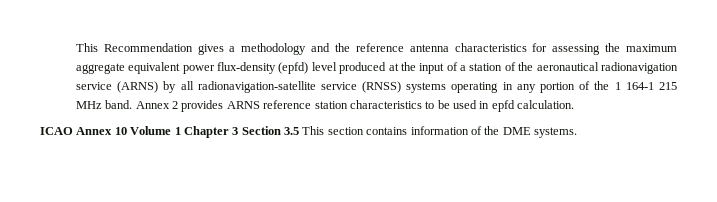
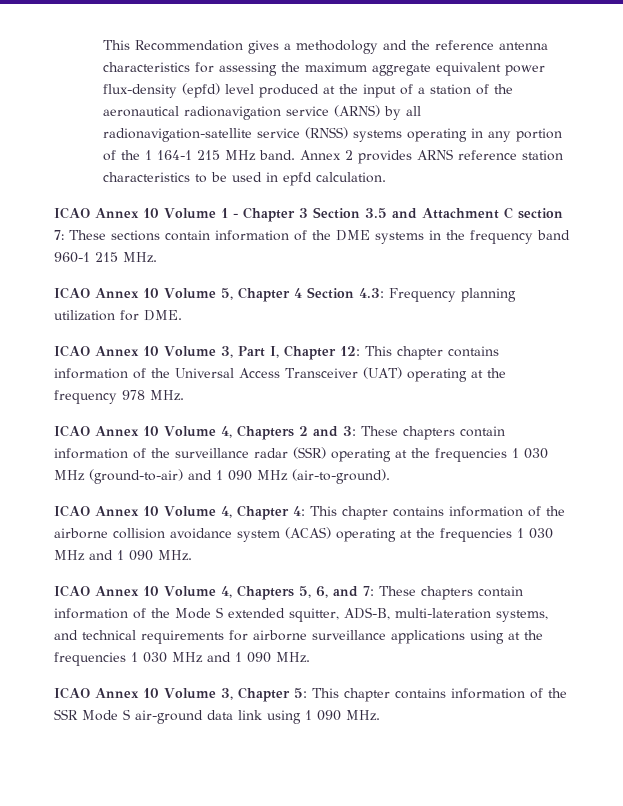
(181, 131) none -> [232,213,238,218] -
[302,126,577,138] This section contains information of the DME systems. -> [391,207,563,219] [54,230,570,244] [54,252,157,263] [54,287,516,302] [54,310,182,321] [54,345,499,360] [54,367,506,382] [54,390,184,404] [54,425,505,440] [54,447,548,462] [54,469,390,484] [54,505,565,520] [54,527,553,542] [54,550,192,561] [54,585,523,600] [54,607,548,622] [54,630,543,644] [54,652,310,666] [54,687,567,702] [54,709,380,724] and Attachment C section 7: These sections contain information of the DME systems in the frequency band 960-1 215 MHz. // ICAO Annex 10 Volume 5, Chapter 4 Section 4.3: Frequency planning utilization for DME. // ICAO Annex 10 Volume 3, Part I, Chapter 12: This chapter contains information of the Universal Access Transceiver (UAT) operating at the frequency 978 MHz. // ICAO Annex 10 Volume 4, Chapters 2 and 3: These chapters contain information of the surveillance radar (SSR) operating at the frequencies 1 030 MHz (ground-to-air) and 1 090 MHz (air-to-ground). // ICAO Annex 10 Volume 4, Chapter 4: This chapter contains information of the airborne collision avoidance system (ACAS) operating at the frequencies 1 030 MHz and 1 090 MHz. // ICAO Annex 10 Volume 4, Chapters 5, 6, and 7: These chapters contain information of the Mode S extended squitter, ADS-B, multi-lateration systems, and technical requirements for airborne surveillance applications using at the frequencies 1 030 MHz and 1 090 MHz. // ICAO Annex 10 Volume 3, Chapter 5: This chapter contains information of the SSR Mode S air-ground data link using 1 090 MHz.

